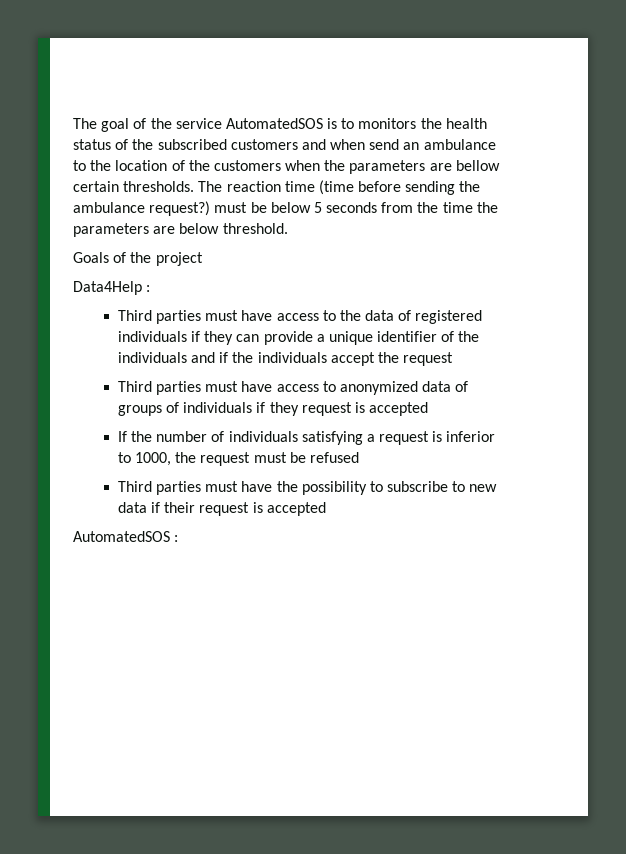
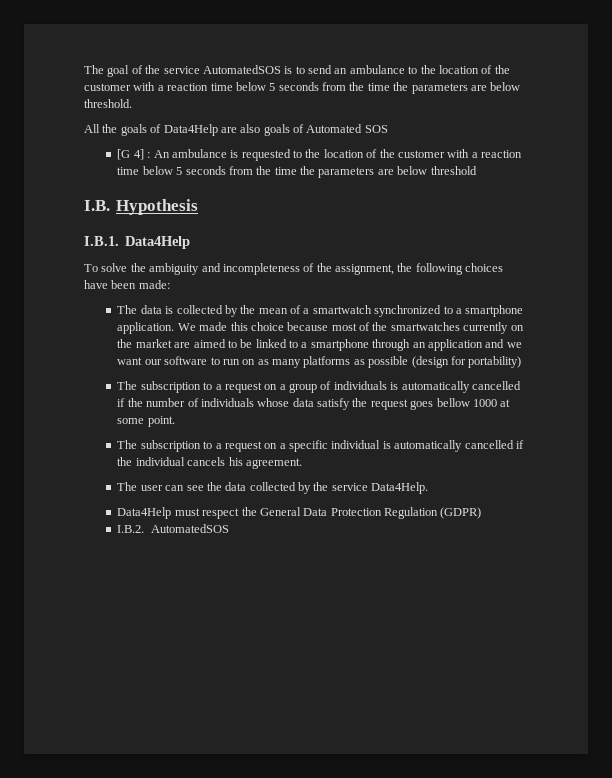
[358,118,487,129] [73,139,366,150] monitors the health status of the subscribed customers and when -> (305, 70) none
[213,160,500,174] [73,180,481,195] [73,201,267,216] customers when the parameters are bellow certain thresholds. The reaction time (time before sending the ambulance request?) must be -> [84,82,233,91] customer with a reaction time
[73,252,203,266] [73,281,151,295] [117,310,483,324] [117,331,480,345] [117,352,454,366] [117,381,469,395] [117,402,429,416] [117,431,496,445] [117,452,359,466] [117,481,498,495] [117,502,326,516] [73,531,179,542] Goals of the project // Data4Help : // Third parties must have access to the data of registered individuals if they can provide a unique identifier of the individuals and if the individuals accept the request // Third parties must have access to anonymized data of groups of individuals if they request is accepted // If the number of individuals satisfying a request is inferior to 1000, the request must be refused // Third parties must have the possibility to subscribe to new data if their request is accepted // AutomatedSOS : -> [84,124,388,136] [117,149,523,161] [117,166,477,178] [84,199,199,215] [84,236,191,249] [84,263,504,275] [84,280,170,289] [117,305,524,317] [117,322,524,334] [117,339,522,351] [117,356,522,368] [117,381,521,393] [117,398,511,410] [117,416,175,427] [117,440,524,452] [117,457,302,469] [117,482,429,494] [117,507,482,519] [117,524,229,533] All the goals of Data4Help are also goals of Automated SOS // [G 4] : An ambulance is requested to the location of the customer with a reaction time below 5 seconds from the time the parameters are below threshold // I.B. Hypothesis // I.B.1. Data4Help // To solve the ambiguity and incompleteness of the assignment, the following choices have been made: // The data is collected by the mean of a smartwatch synchronized to a smartphone application. We made this choice because most of the smartwatches currently on the market are aimed to be linked to a smartphone through an application and we want our software to run on as many platforms as possible (design for portability) // The subscription to a request on a group of individuals is automatically cancelled if the number of individuals whose data satisfy the request goes bellow 1000 at some point. // The subscription to a request on a specific individual is automatically cancelled if the individual cancels his agreement. // The user can see the data collected by the service Data4Help. // Data4Help must respect the General Data Protection Regulation (GDPR) // I.B.2. AutomatedSOS

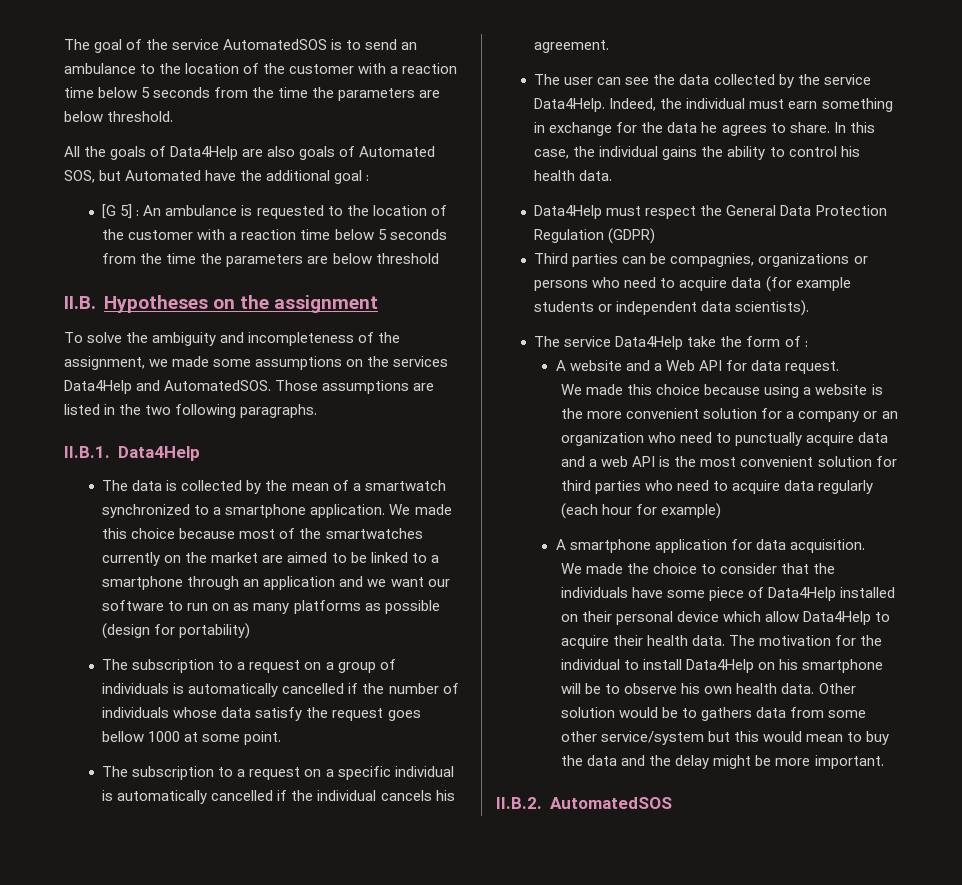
[364,125,388,133] SOS -> [64,170,370,184] SOS, but Automated have the additional goal :
[133,149,144,160] 4] -> [120,204,133,219] 5]
[84,199,199,215] [84,236,191,249] I.B. Hypothesis // I.B.1. Data4Help -> [64,295,378,313] II.B. Hypotheses on the assignment
[397,263,504,275] [84,280,170,289] the following choices have been made: -> [149,356,449,370] [64,380,435,394] [64,404,318,418] [64,446,200,461] we made some assumptions on the services Data4Help and AutomatedSOS. Those assumptions are listed in the two following paragraphs. // II.B.1. Data4Help
(429, 488) none -> [609,98,893,112] [534,122,875,136] [534,146,860,160] [534,170,613,181] Indeed, the individual must earn something in exchange for the data he agrees to share. In this case, the individual gains the ability to control his health data.
[117,525,145,533] I.B.2. -> [534,253,868,267] [534,276,851,292] [534,300,810,316] [534,336,808,350] [555,360,840,374] [561,384,883,398] [561,408,898,422] [561,432,889,446] [561,456,897,467] [561,480,874,494] [561,503,722,519] [555,539,866,553] [561,563,836,574] [561,587,896,601] [561,611,891,625] [561,635,883,649] [561,659,884,673] [561,683,856,694] [561,707,867,721] [561,731,890,745] [561,755,884,769] [496,797,542,809] Third parties can be compagnies, organizations or persons who need to acquire data (for example students or independent data scientists). // The service Data4Help take the form of : // A website and a Web API for data request. // We made this choice because using a website is the more convenient solution for a company or an organization who need to punctually acquire data and a web API is the most convenient solution for third parties who need to acquire data regularly (each hour for example) // A smartphone application for data acquisition. // We made the choice to consider that the individuals have some piece of Data4Help installed on their personal device which allow Data4Help to acquire their health data. The motivation for the individual to install Data4Help on his smartphone will be to observe his own health data. Other solution would be to gathers data from some other service/system but this would mean to buy the data and the delay might be more important. // II.B.2.

